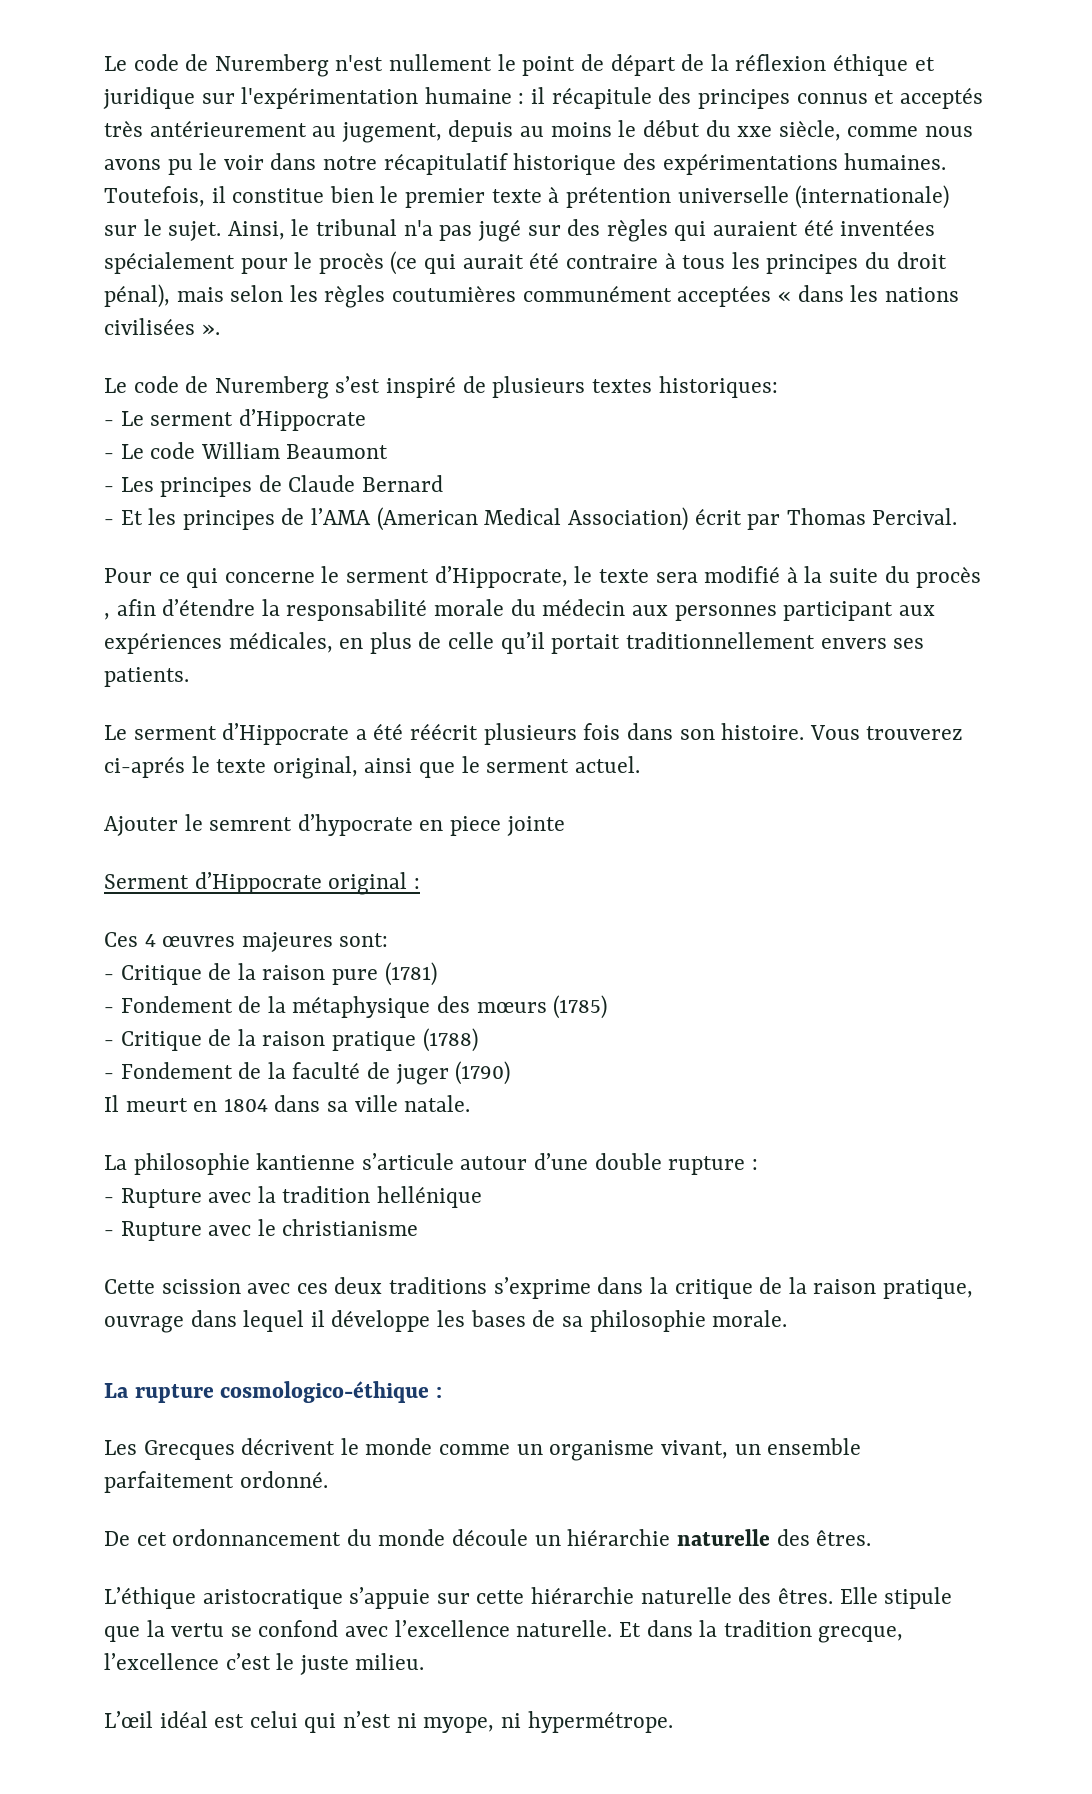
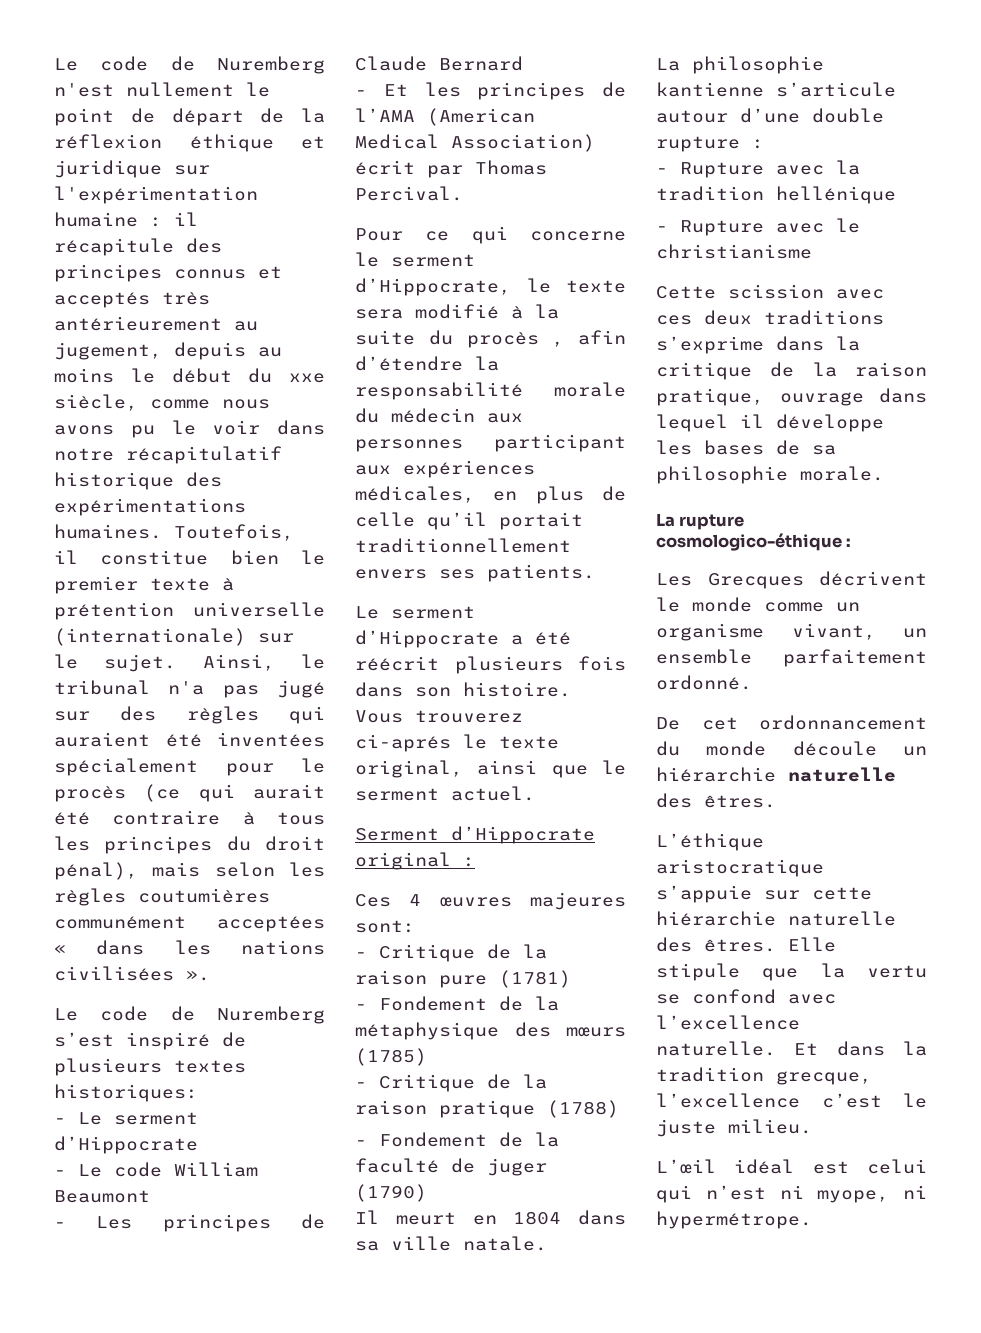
[104,814,565,836] // Ajouter le semrent d’hypocrate en piece jointe -> (535, 793) none

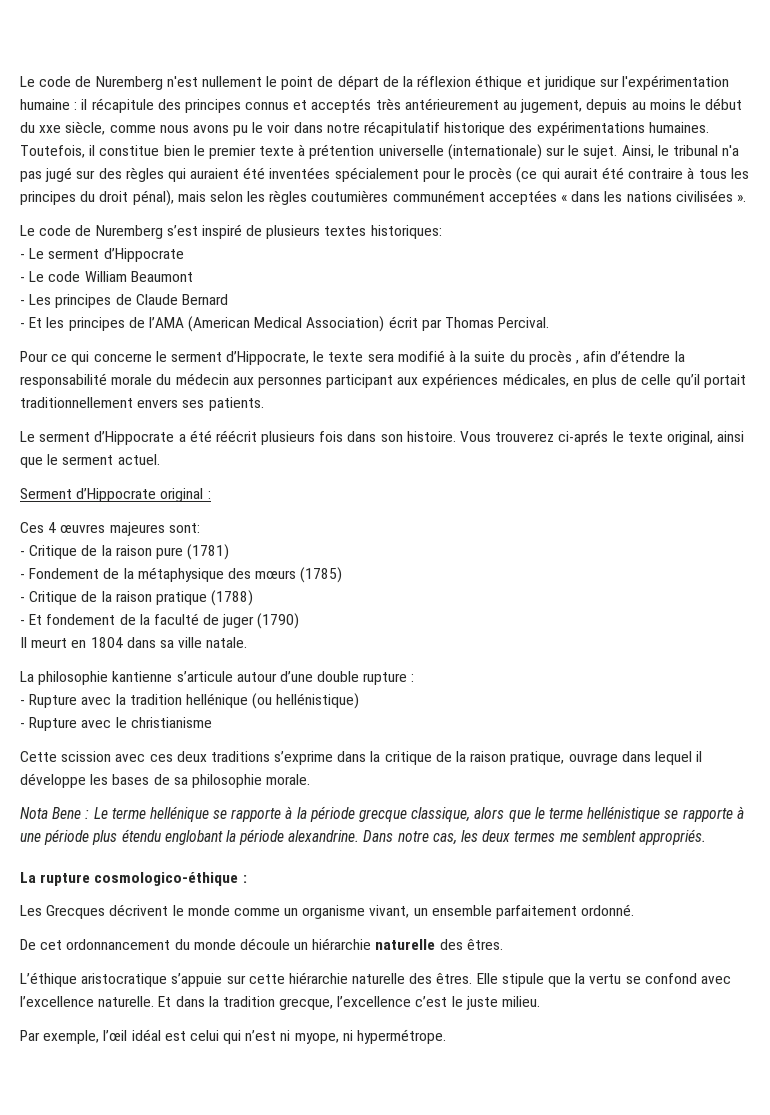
[379,1132,487,1147] Fondement -> [29,614,116,625] Et fondement
(896, 195) none -> [252,693,360,709] (ou hellénistique)
(884, 473) none -> [20,806,744,822] [20,829,706,845] // Nota Bene : Le terme hellénique se rapporte à la période grecque classique, alors que le terme hellénistique se rapporte à une période plus étendu englobant la période alexandrine. Dans notre cas, les deux termes me semblent appropriés.
[656,1159,716,1174] L’œil -> [20,1030,128,1044] Par exemple, l’œil

